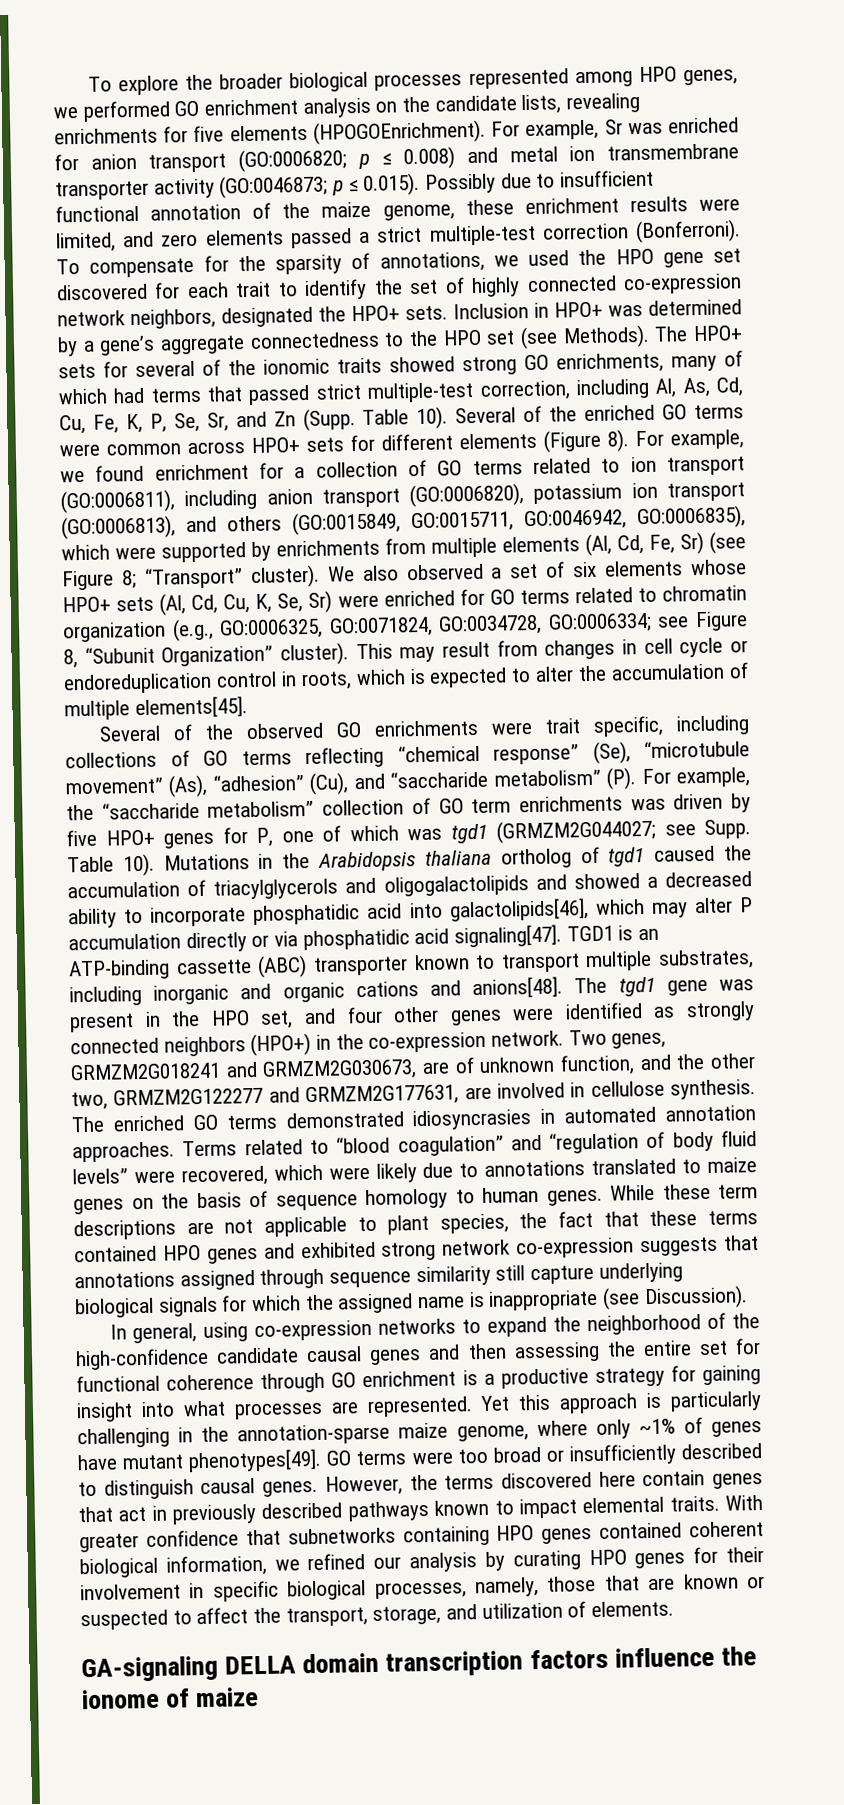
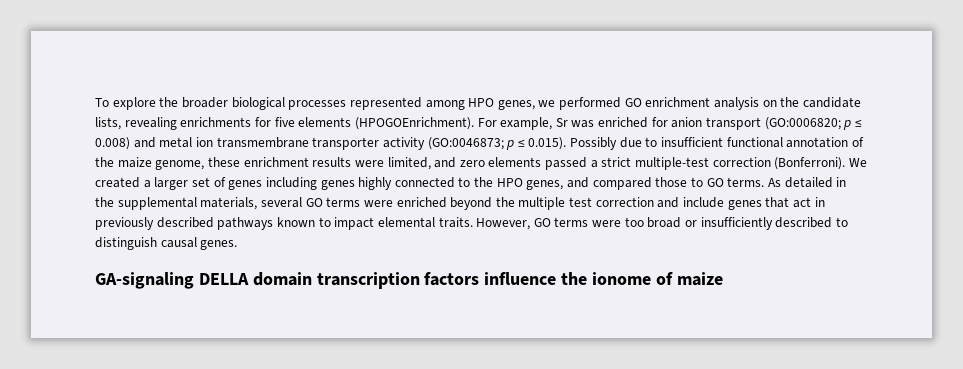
[56,248,741,278] [56,273,742,301] [57,299,742,330] [57,324,743,357] [58,350,743,379] [58,377,744,405] [59,404,744,435] [59,429,744,457] [60,456,746,483] [60,482,745,514] [61,505,746,540] [61,531,746,563] [62,559,747,591] [62,585,747,616] [62,611,748,643] [63,637,748,669] [63,662,750,695] [64,696,248,721] [98,715,750,742] [65,740,750,769] [65,767,751,798] [66,793,751,821] [66,818,751,849] [67,845,753,877] [67,871,752,900] [68,897,754,929] [68,924,660,953] [68,949,754,981] [69,976,754,1007] [69,1001,755,1033] [70,1029,667,1057] [70,1053,756,1081] [71,1079,756,1111] [71,1105,756,1133] [72,1130,757,1163] [72,1157,757,1187] [73,1183,758,1215] [73,1210,758,1241] [74,1235,760,1264] [74,1262,683,1291] [75,1285,748,1319] [109,1312,761,1344] [75,1338,762,1371] [76,1365,762,1393] [76,1391,762,1423] [77,1417,763,1449] [77,1448,323,1473] To compensate for the sparsity of annotations, we used the HPO gene set discovered for each trait to identify the set of highly connected co-expression network neighbors, designated the HPO+ sets. Inclusion in HPO+ was determined by a gene’s aggregate connectedness to the HPO set (see Methods). The HPO+ sets for several of the ionomic traits showed strong GO enrichments, many of which had terms that passed strict multiple-test correction, including Al, As, Cd, Cu, Fe, K, P, Se, Sr, and Zn (Supp. Table 10). Several of the enriched GO terms were common across HPO+ sets for different elements (Figure 8). For example, we found enrichment for a collection of GO terms related to ion transport (GO:0006811), including anion transport (GO:0006820), potassium ion transport (GO:0006813), and others (GO:0015849, GO:0015711, GO:0046942, GO:0006835), which were supported by enrichments from multiple elements (Al, Cd, Fe, Sr) (see Figure 8; “Transport” cluster). We also observed a set of six elements whose HPO+ sets (Al, Cd, Cu, K, Se, Sr) were enriched for GO terms related to chromatin organization (e.g., GO:0006325, GO:0071824, GO:0034728, GO:0006334; see Figure 8, “Subunit Organization” cluster). This may result from changes in cell cycle or endoreduplication control in roots, which is expected to alter the accumulation of multiple elements[45]. // Several of the observed GO enrichments were trait specific, including collections of GO terms reflecting “chemical response” (Se), “microtubule movement” (As), “adhesion” (Cu), and “saccharide metabolism” (P). For example, the “saccharide metabolism” collection of GO term enrichments was driven by five HPO+ genes for P, one of which was tgd1 (GRMZM2G044027; see Supp. Table 10). Mutations in the Arabidopsis thaliana ortholog of tgd1 caused the accumulation of triacylglycerols and oligogalactolipids and showed a decreased ability to incorporate phosphatidic acid into galactolipids[46], which may alter P accumulation directly or via phosphatidic acid signaling[47]. TGD1 is an ATP-binding cassette (ABC) transporter known to transport multiple substrates, including inorganic and organic cations and anions[48]. The tgd1 gene was present in the HPO set, and four other genes were identified as strongly connected neighbors (HPO+) in the co-expression network. Two genes, GRMZM2G018241 and GRMZM2G030673, are of unknown function, and the other two, GRMZM2G122277 and GRMZM2G177631, are involved in cellulose synthesis. The enriched GO terms demonstrated idiosyncrasies in automated annotation approaches. Terms related to “blood coagulation” and “regulation of body fluid levels” were recovered, which were likely due to annotations translated to maize genes on the basis of sequence homology to human genes. While these term descriptions are not applicable to plant species, the fact that these terms contained HPO genes and exhibited strong network co-expression suggests that annotations assigned through sequence similarity still capture underlying biological signals for which the assigned name is inappropriate (see Discussion). // In general, using co-expression networks to expand the neighborhood of the high-confidence candidate causal genes and then assessing the entire set for functional coherence through GO enrichment is a productive strategy for gaining insight into what processes are represented. Yet this approach is particularly challenging in the annotation-sparse maize genome, where only ~1% of genes have mutant phenotypes[49]. -> [848,158,867,167] [95,177,847,190] [95,197,825,210] [95,217,531,230] We created a larger set of genes including genes highly connected to the HPO genes, and compared those to GO terms. As detailed in the supplemental materials, several GO terms were enriched beyond the multiple test correction and include genes that act in previously described pathways known to impact elemental traits. However,
[324,1470,763,1496] [78,1495,763,1525] [79,1521,764,1553] [79,1546,765,1579] [80,1573,765,1602] [80,1600,675,1631] However, the terms discovered here contain genes that act in previously described pathways known to impact elemental traits. With greater confidence that subnetworks containing HPO genes contained coherent biological information, we refined our analysis by curating HPO genes for their involvement in specific biological processes, namely, those that are known or suspected to affect the transport, storage, and utilization of elements. -> (238, 245) none

